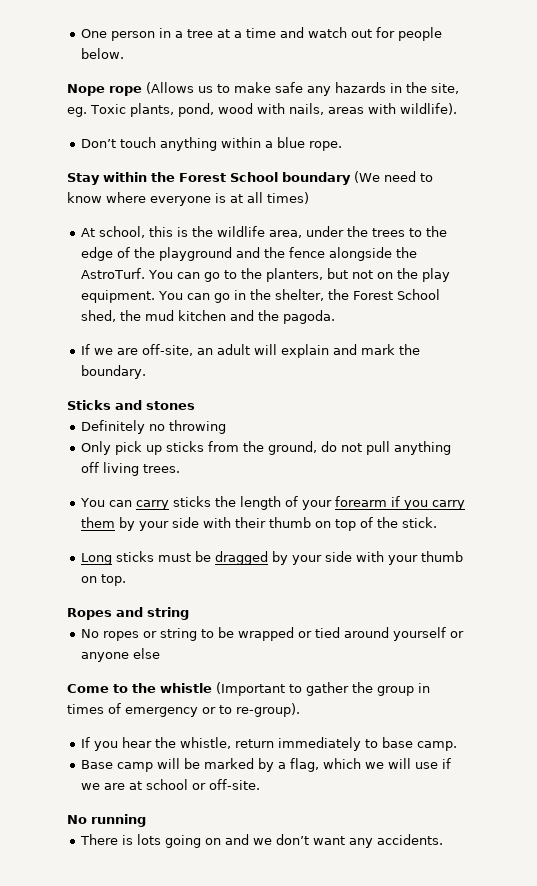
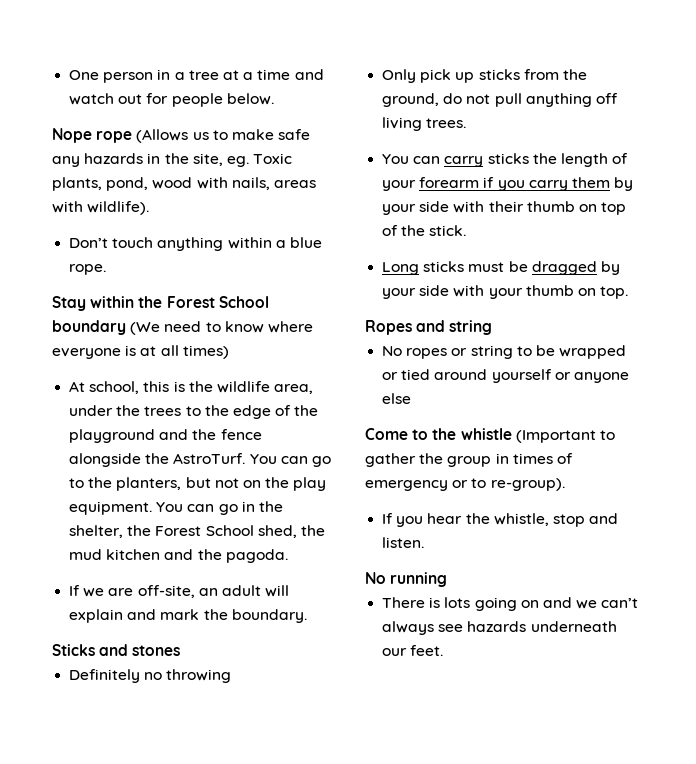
[235,737,458,751] [81,758,452,772] [81,779,261,790] return immediately to base camp. // Base camp will be marked by a flag, which we will use if we are at school or off-site. -> [552,513,619,527] [382,537,425,548] stop and listen.
[276,834,444,848] don’t want any accidents. -> [601,598,639,608] [382,621,617,635] [382,645,444,656] can’t always see hazards underneath our feet.

